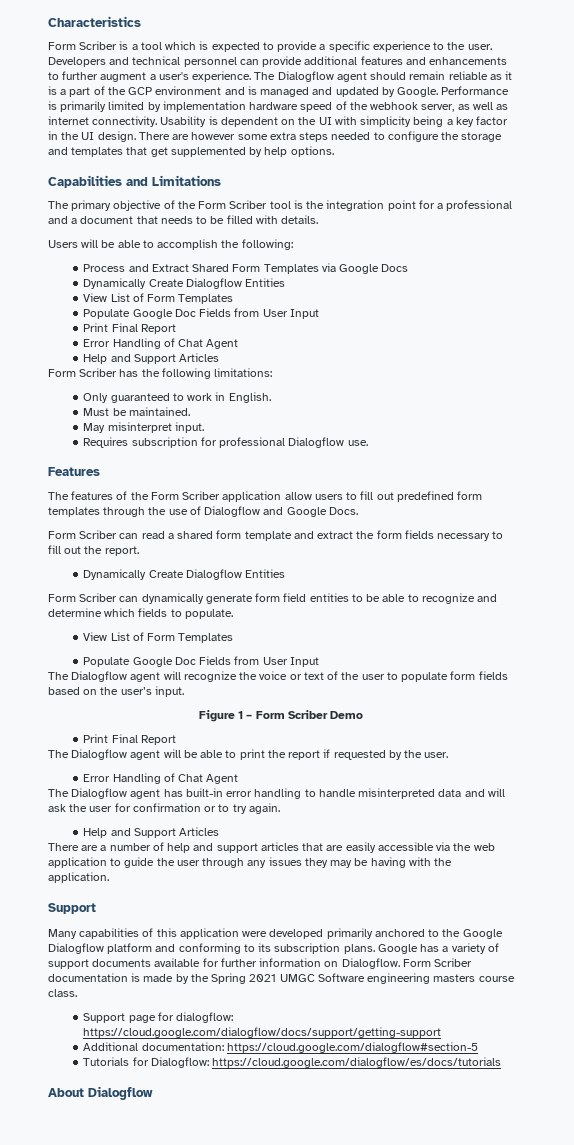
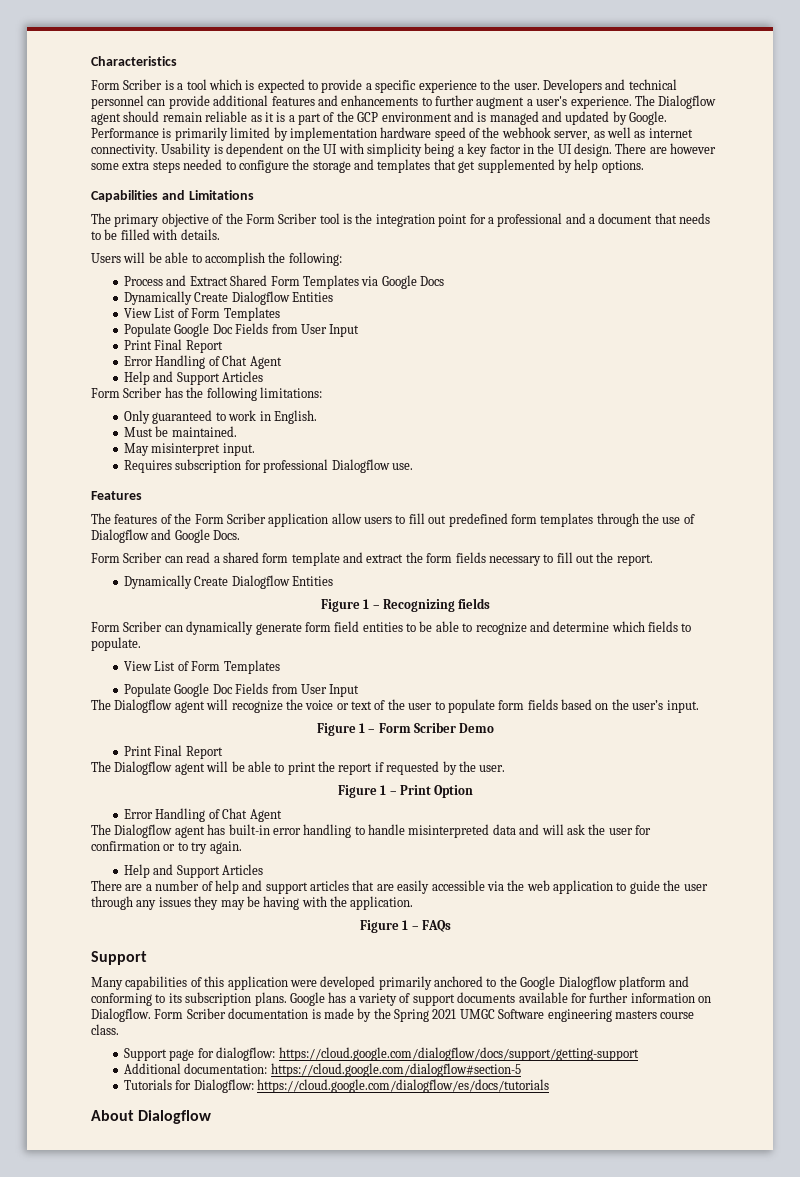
(286, 573) none -> [320,598,491,612] // Figure 1 – Recognizing fields
(449, 755) none -> [337,785,474,798] // Figure 1 – Print Option
(109, 877) none -> [359,920,452,933] // Figure 1 – FAQs

